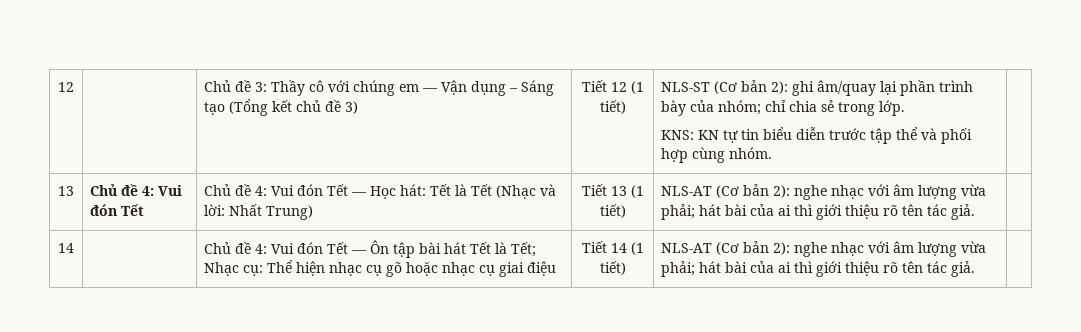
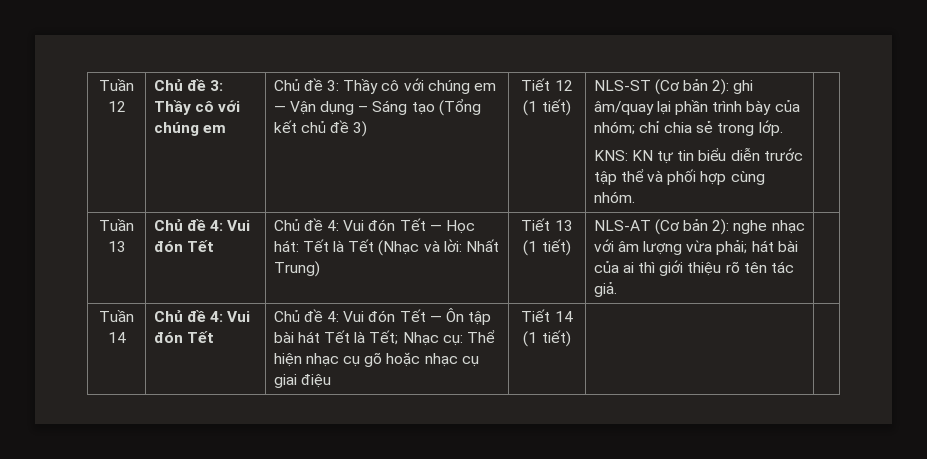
(58, 87) none -> [99,79,134,91] Tuần
(74, 87) none -> [153,79,224,91] [153,100,241,115] [153,122,226,136] Chủ đề 3: Thầy cô với chúng em
(773, 153) none -> [99,219,134,231] Tuần
(976, 212) none -> [99,310,134,322] Tuần
(74, 248) none -> [153,310,251,322] [153,331,214,343] Chủ đề 4: Vui đón Tết
[661,241,987,257] [661,261,976,277] NLS-AT (Cơ bản 2): nghe nhạc với âm lượng vừa phải; hát bài của ai thì giới thiệu rõ tên tác giả. -> (571, 338) none

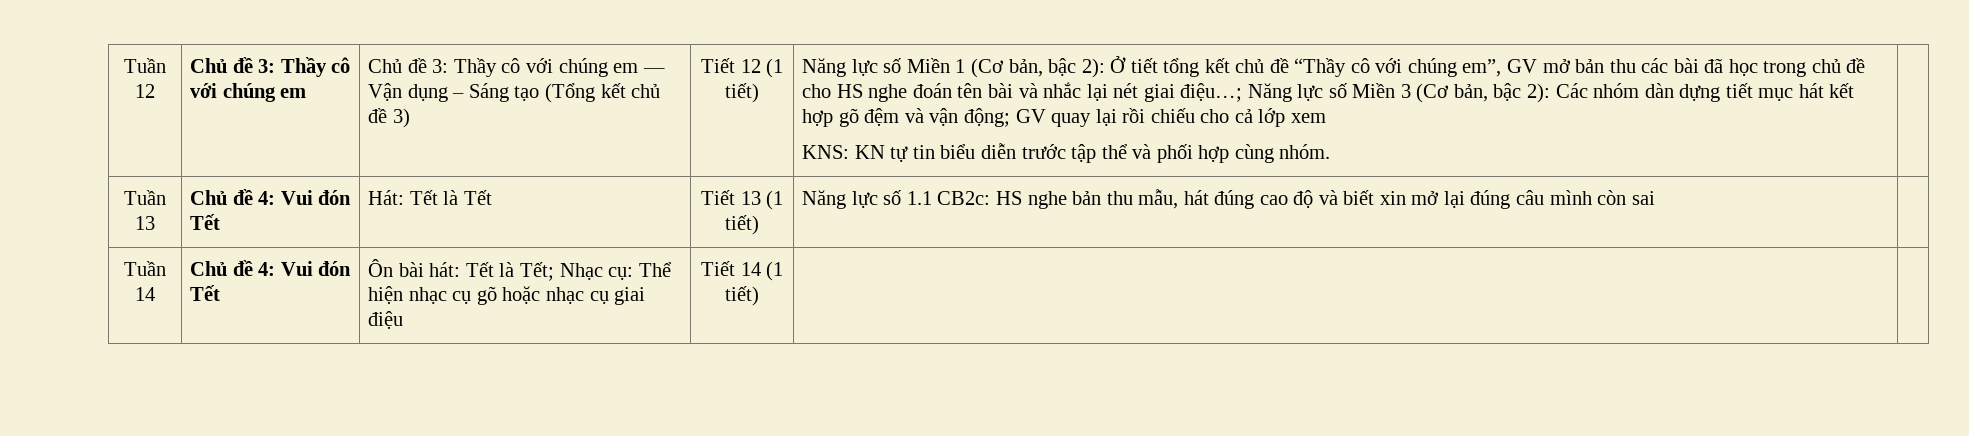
[593,79,754,95] [593,100,800,115] [593,120,783,136] NLS-ST (Cơ bản 2): ghi âm/quay lại phần trình bày của nhóm; chỉ chia sẻ trong lớp. -> [802,56,1866,78] [802,82,1855,103] [802,108,1326,127] Năng lực số Miền 1 (Cơ bản, bậc 2): Ở tiết tổng kết chủ đề “Thầy cô với chúng em”, GV mở bản thu các bài đã học trong chủ đề cho HS nghe đoán tên bài và nhắc lại nét giai điệu…; Năng lực số Miền 3 (Cơ bản, bậc 2): Các nhóm dàn dựng tiết mục hát kết hợp gõ đệm và vận động; GV quay lại rồi chiếu cho cả lớp xem
[273,218,475,234] [273,239,499,256] [273,261,320,277] [521,218,573,231] [523,239,571,256] [593,219,805,235] [593,239,798,255] [593,260,794,276] [593,282,617,297] Chủ đề 4: Vui đón Tết — Học hát: Tết là Tết (Nhạc và lời: Nhất Trung) | Tiết 13 (1 tiết) | NLS-AT (Cơ bản 2): nghe nhạc với âm lượng vừa phải; hát bài của ai thì giới thiệu rõ tên tác giả. -> [368,190,492,205] [700,190,784,210] [725,215,759,235] [802,189,1655,209] Hát: Tết là Tết | Tiết 13 (1 tiết) | Năng lực số 1.1 CB2c: HS nghe bản thu mẫu, hát đúng cao độ và biết xin mở lại đúng câu mình còn sai
[273,308,492,325] [273,331,320,343] Chủ đề 4: Vui đón Tết — Ôn tập bài hát -> [368,259,461,277] Ôn bài hát:

